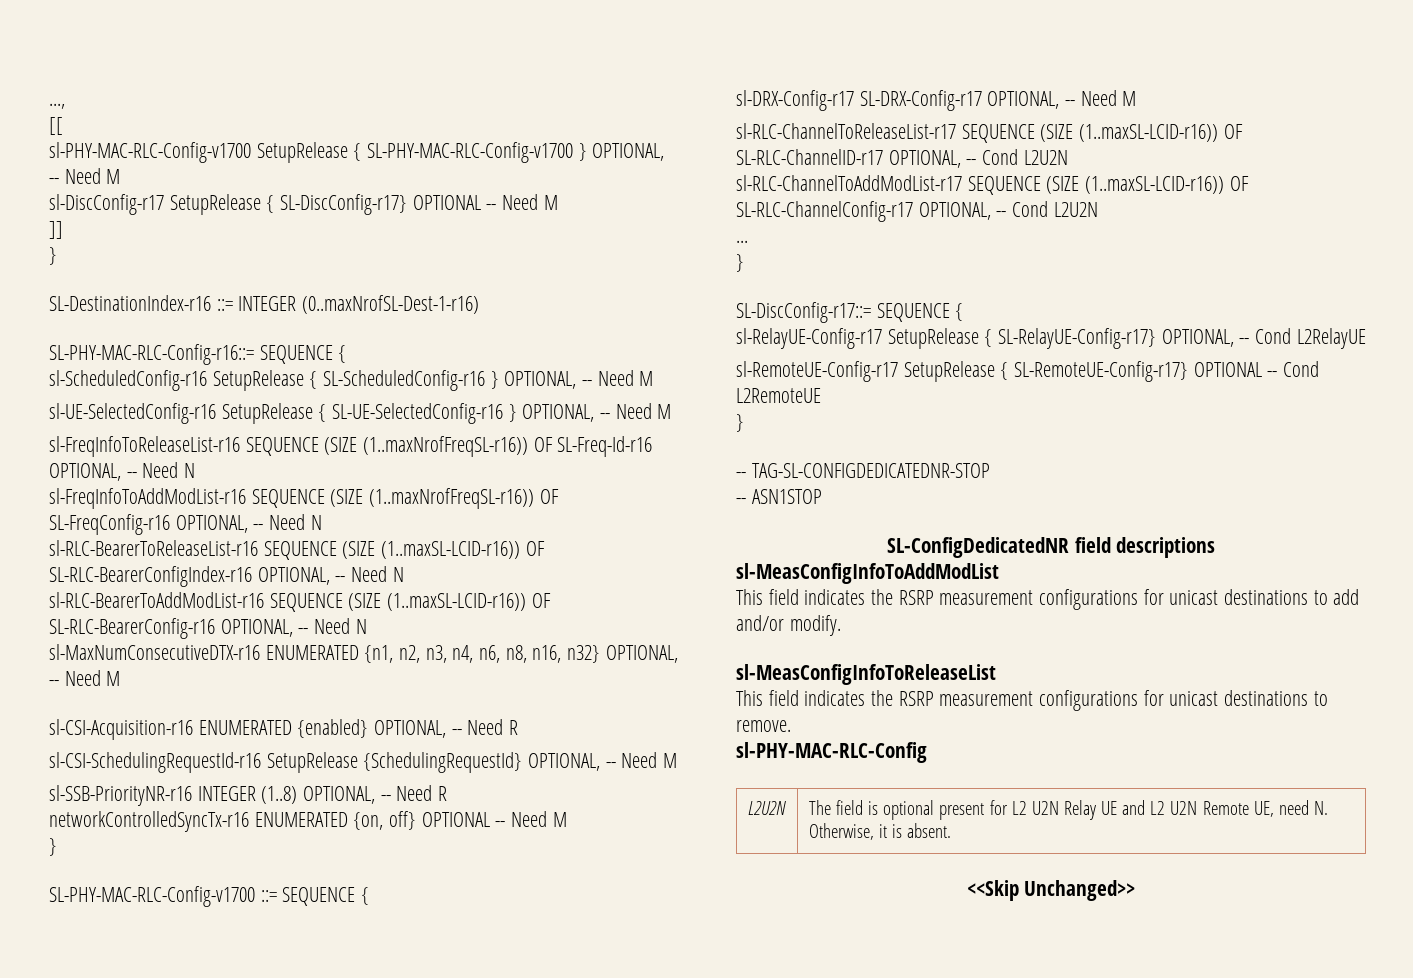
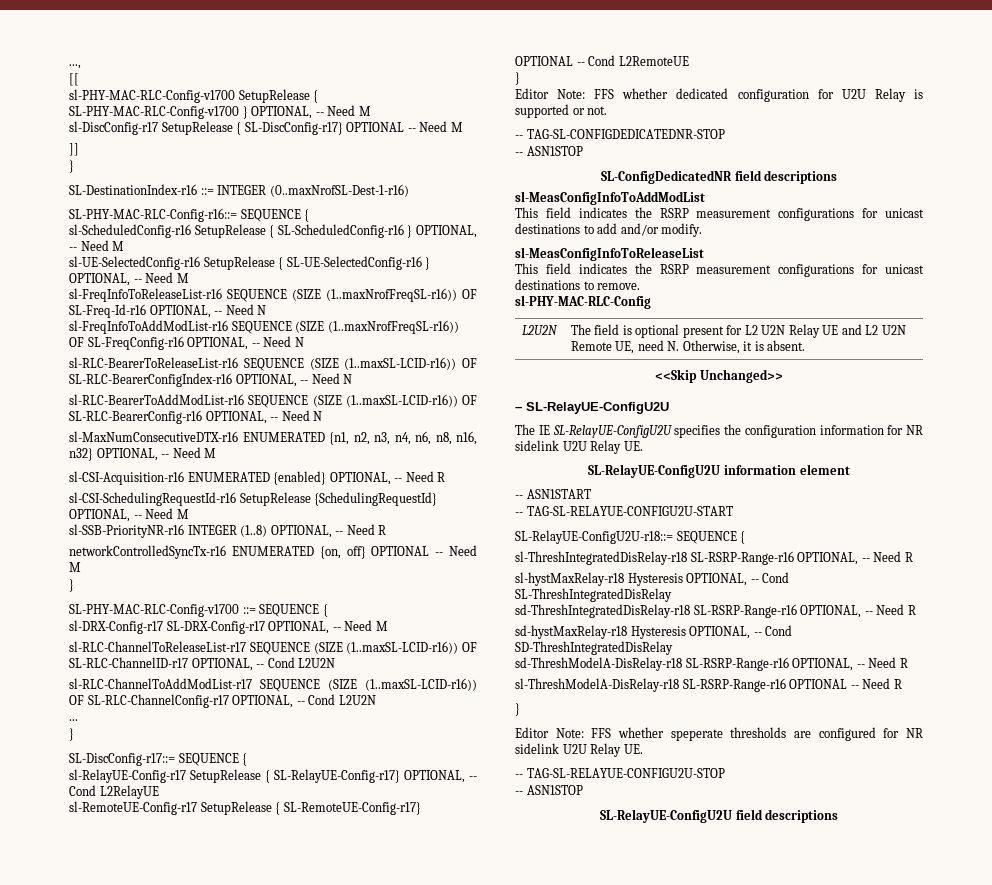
(744, 423) none -> [515,88,923,102] [515,104,608,118] // Editor Note: FFS whether dedicated configuration for U2U Relay is supported or not.
(1136, 890) none -> [515,402,669,414] [515,424,923,438] [515,440,643,454] [588,464,850,478] [515,489,591,499] [515,506,733,516] [515,530,746,544] [515,551,913,565] [515,572,790,586] [515,588,672,602] [515,604,916,618] [515,625,793,639] [515,641,673,655] [515,657,908,671] [515,678,902,692] [515,703,520,716] [515,727,923,741] [515,743,643,757] [515,768,725,778] [515,785,583,795] [599,809,839,823] // – SL-RelayUE-ConfigU2U // The IE SL-RelayUE-ConfigU2U specifies the configuration information for NR sidelink U2U Relay UE. // SL-RelayUE-ConfigU2U information element // -- ASN1START // -- TAG-SL-RELAYUE-CONFIGU2U-START // SL-RelayUE-ConfigU2U-r18::= SEQUENCE { // sl-ThreshIntegratedDisRelay-r18 SL-RSRP-Range-r16 OPTIONAL, -- Need R // sl-hystMaxRelay-r18 Hysteresis OPTIONAL, -- Cond SL-ThreshIntegratedDisRelay // sd-ThreshIntegratedDisRelay-r18 SL-RSRP-Range-r16 OPTIONAL, -- Need R // sd-hystMaxRelay-r18 Hysteresis OPTIONAL, -- Cond SD-ThreshIntegratedDisRelay // sd-ThreshModelA-DisRelay-r18 SL-RSRP-Range-r16 OPTIONAL, -- Need R // sl-ThreshModelA-DisRelay-r18 SL-RSRP-Range-r16 OPTIONAL -- Need R // } // Editor Note: FFS whether speperate thresholds are configured for NR sidelink U2U Relay UE. // -- TAG-SL-RELAYUE-CONFIGU2U-STOP // -- ASN1STOP // SL-RelayUE-ConfigU2U field descriptions

